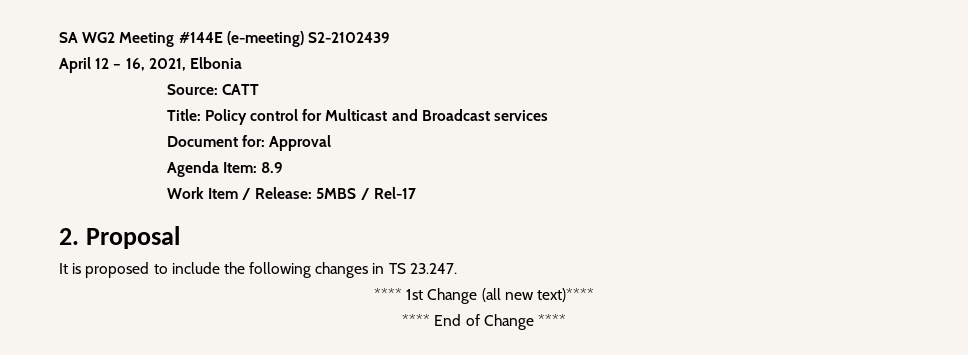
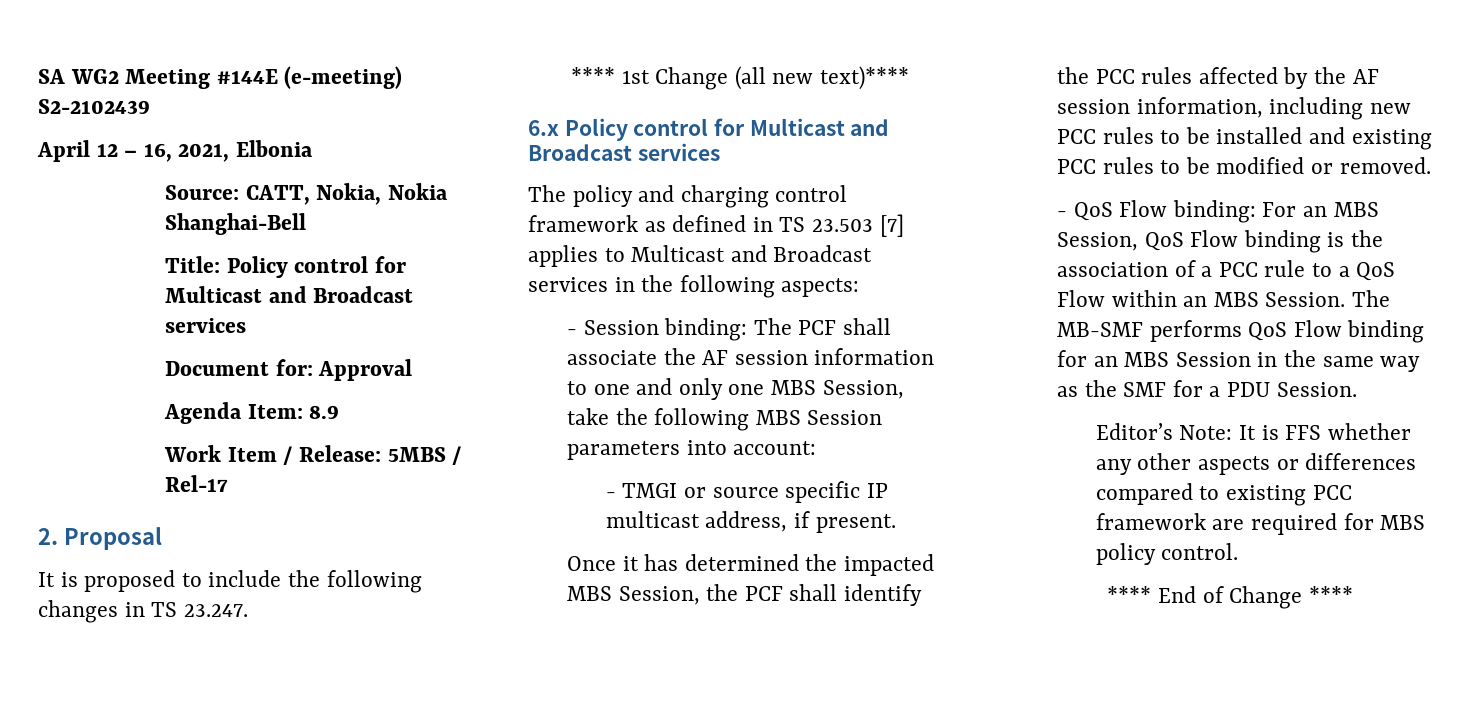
[221,84,259,95] CATT -> [245,183,449,205] [165,213,307,235] CATT, Nokia, Nokia Shanghai-Bell
(594, 295) none -> [528,118,890,141] [528,143,720,161] [528,185,848,208] [528,214,904,237] [528,245,873,267] [528,275,860,298] [566,318,891,341] [566,348,935,365] [566,378,904,400] [566,408,883,431] [566,440,817,460] [605,481,888,503] [605,511,896,533] [566,554,934,576] [566,584,922,606] [1056,67,1379,89] [1056,97,1411,120] [1056,127,1432,150] [1056,157,1431,174] [1056,200,1379,223] [1056,230,1383,253] [1056,260,1396,281] [1056,290,1390,307] [1056,320,1425,343] [1056,350,1421,372] [1056,380,1357,397] [1095,423,1411,440] [1095,453,1417,475] [1095,483,1352,506] [1095,513,1426,535] [1095,543,1239,565] // 6.x Policy control for Multicast and Broadcast services // The policy and charging control framework as defined in TS 23.503 [7] applies to Multicast and Broadcast services in the following aspects: // - Session binding: The PCF shall associate the AF session information to one and only one MBS Session, take the following MBS Session parameters into account: // - TMGI or source specific IP multicast address, if present. // Once it has determined the impacted MBS Session, the PCF shall identify the PCC rules affected by the AF session information, including new PCC rules to be installed and existing PCC rules to be modified or removed. // - QoS Flow binding: For an MBS Session, QoS Flow binding is the association of a PCC rule to a QoS Flow within an MBS Session. The MB-SMF performs QoS Flow binding for an MBS Session in the same way as the SMF for a PDU Session. // Editor’s Note: It is FFS whether any other aspects or differences compared to existing PCC framework are required for MBS policy control.

